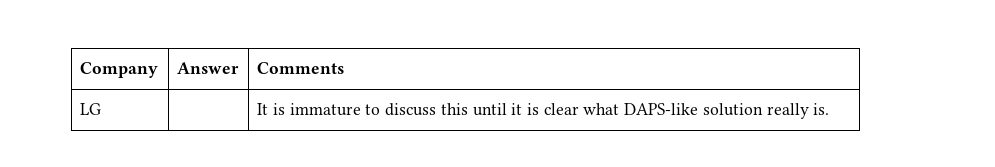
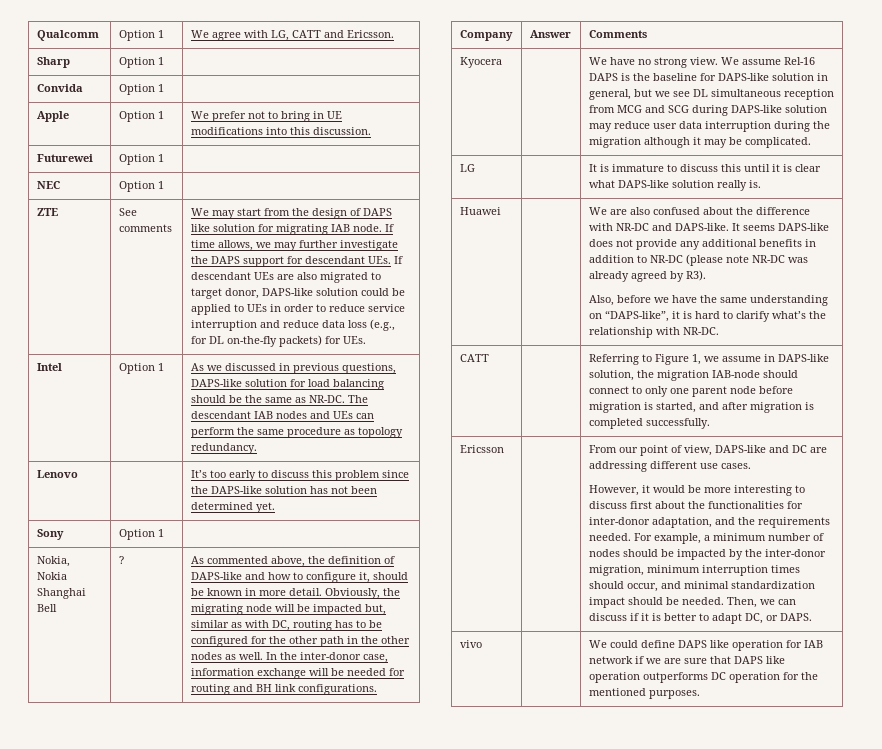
[80,62,159,78] [177,62,240,74] [257,62,345,74] Company | Answer | Comments -> [36,30,99,41] [118,30,164,41] [190,30,394,41] [36,57,70,68] [118,57,164,68] [36,84,83,92] [118,84,164,95] [36,111,69,122] [118,111,164,122] [190,111,342,122] [190,127,371,135] [36,154,93,162] [118,154,164,165] [36,181,60,189] [118,181,164,192] [36,208,58,216] [118,208,137,216] [118,224,172,232] [190,208,392,219] [190,224,394,235] [190,240,398,251] [190,256,403,267] [190,272,381,283] [190,288,405,299] [190,304,405,315] [190,319,395,331] [190,335,366,347] [36,363,62,371] [118,363,164,374] [190,363,396,374] [190,379,384,390] [190,395,368,403] [190,411,374,419] [190,427,403,438] [190,443,257,454] [36,470,78,478] [190,470,409,481] [190,486,377,494] [190,502,275,513] [36,529,64,540] [118,529,164,540] [36,556,70,567] [36,572,67,580] [36,588,86,599] [36,604,57,612] [118,556,124,564] [190,556,395,567] [190,572,408,583] [190,588,400,599] [190,604,386,615] [190,620,382,631] [190,636,410,647] [190,652,388,663] [190,668,405,679] [190,684,377,695] [459,30,513,41] [529,30,571,38] [588,30,647,38] [459,57,502,68] [588,57,815,68] [588,73,828,81] [588,89,834,100] [588,105,827,116] [588,121,830,132] [588,137,811,148] Qualcomm | Option 1 | We agree with LG, CATT and Ericsson. // Sharp | Option 1 | // Convida | Option 1 | // Apple | Option 1 | We prefer not to bring in UE modifications into this discussion. // Futurewei | Option 1 | // NEC | Option 1 | // ZTE | See comments | We may start from the design of DAPS like solution for migrating IAB node. If time allows, we may further investigate the DAPS support for descendant UEs. If descendant UEs are also migrated to target donor, DAPS-like solution could be applied to UEs in order to reduce service interruption and reduce data loss (e.g., for DL on-the-fly packets) for UEs. // Intel | Option 1 | As we discussed in previous questions, DAPS-like solution for load balancing should be the same as NR-DC. The descendant IAB nodes and UEs can perform the same procedure as topology redundancy. // Lenovo | | It’s too early to discuss this problem since the DAPS-like solution has not been determined yet. // Sony | Option 1 | // Nokia, Nokia Shanghai Bell | ? | As commented above, the definition of DAPS-like and how to configure it, should be known in more detail. Obviously, the migrating node will be impacted but, similar as with DC, routing has to be configured for the other path in the other nodes as well. In the inter-donor case, information exchange will be needed for routing and BH link configurations. // Company | Answer | Comments // Kyocera | | We have no strong view. We assume Rel-16 DAPS is the baseline for DAPS-like solution in general, but we see DL simultaneous reception from MCG and SCG during DAPS-like solution may reduce user data interruption during the migration although it may be complicated.
(830, 109) none -> [459,207,501,215] [588,207,810,215] [588,223,829,231] [588,239,816,250] [588,254,808,266] [588,270,706,282] [588,295,828,306] [588,310,826,322] [588,327,719,338] [459,354,489,362] [588,354,829,365] [588,370,798,381] [588,386,793,397] [588,402,814,413] [588,418,710,429] [459,445,504,453] [588,445,827,456] [588,461,751,472] [588,485,805,496] [588,501,803,509] [588,517,830,528] [588,533,824,544] [588,549,826,560] [588,565,800,576] [588,581,815,592] [588,597,796,608] [588,613,812,624] [459,640,482,648] [588,640,823,651] [588,656,785,664] [588,672,818,683] [588,688,700,699] // Huawei | | We are also confused about the difference with NR-DC and DAPS-like. It seems DAPS-like does not provide any additional benefits in addition to NR-DC (please note NR-DC was already agreed by R3). // Also, before we have the same understanding on “DAPS-like”, it is hard to clarify what’s the relationship with NR-DC. // CATT | | Referring to Figure 1, we assume in DAPS-like solution, the migration IAB-node should connect to only one parent node before migration is started, and after migration is completed successfully. // Ericsson | | From our point of view, DAPS-like and DC are addressing different use cases. // However, it would be more interesting to discuss first about the functionalities for inter-donor adaptation, and the requirements needed. For example, a minimum number of nodes should be impacted by the inter-donor migration, minimum interruption times should occur, and minimal standardization impact should be needed. Then, we can discuss if it is better to adapt DC, or DAPS. // vivo | | We could define DAPS like operation for IAB network if we are sure that DAPS like operation outperforms DC operation for the mentioned purposes.

